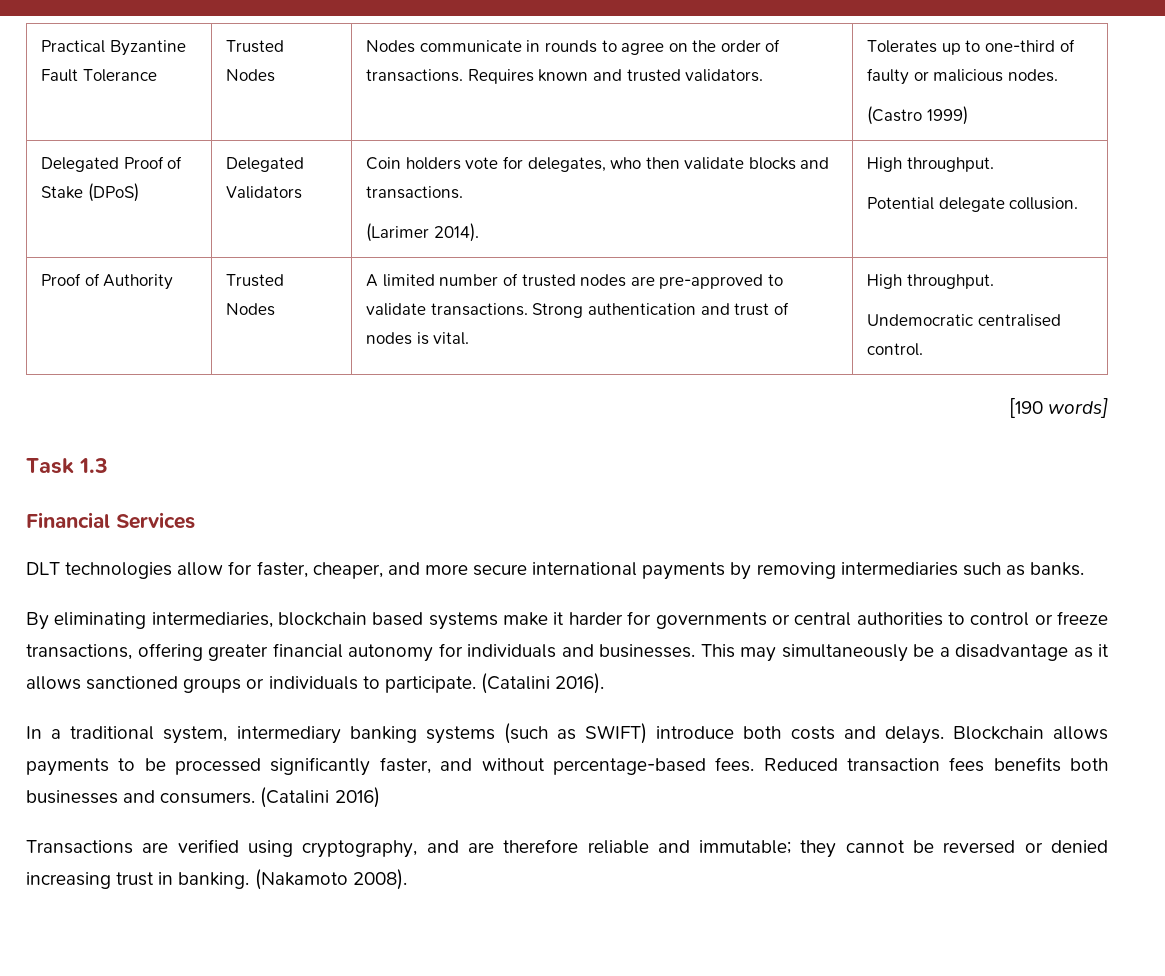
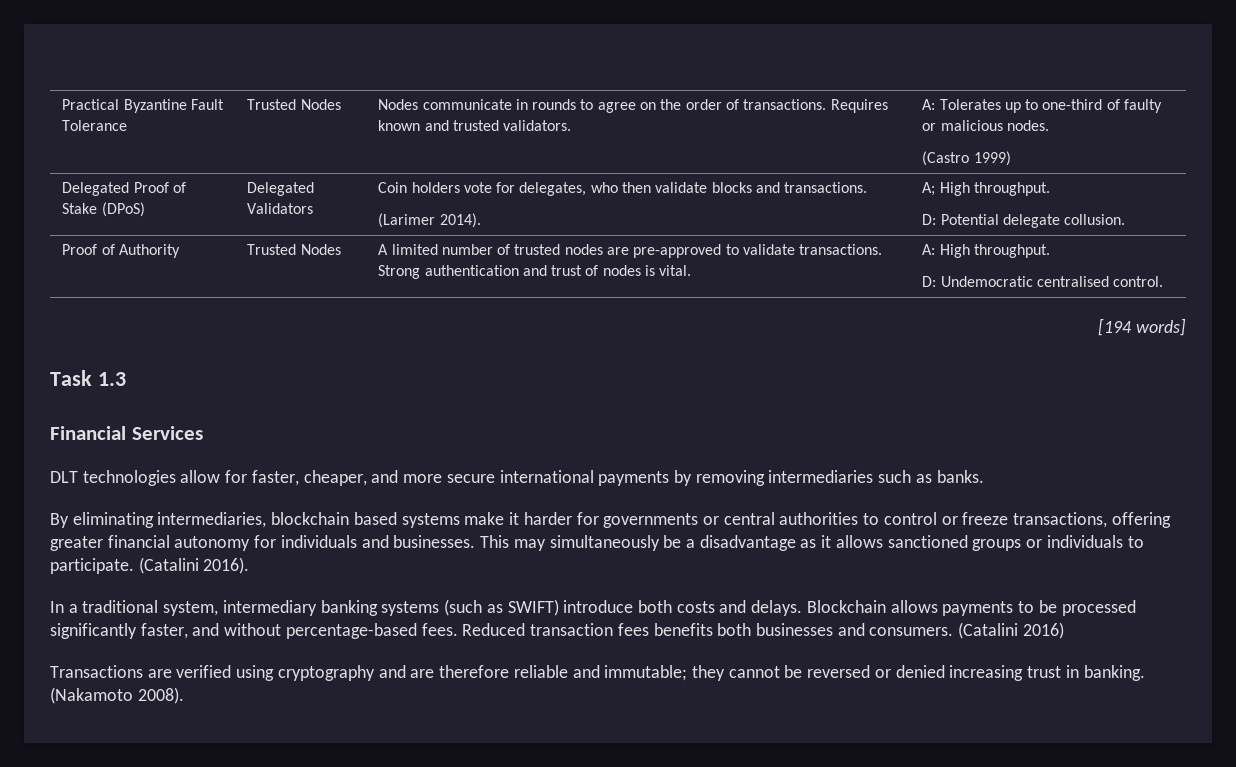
(764, 75) none -> [922,99,936,110] A:
[867,157,994,172] High throughput. // -> [922,182,1050,196] [922,214,937,225] A; High throughput. // D:
[867,274,994,289] High throughput. // -> [922,244,1050,258] [922,276,937,287] A: High throughput. // D:
[1008,398,1043,418] [190 -> [1098,318,1133,336] [194
[302,840,418,858] cryptography, -> [277,665,375,681] cryptography

